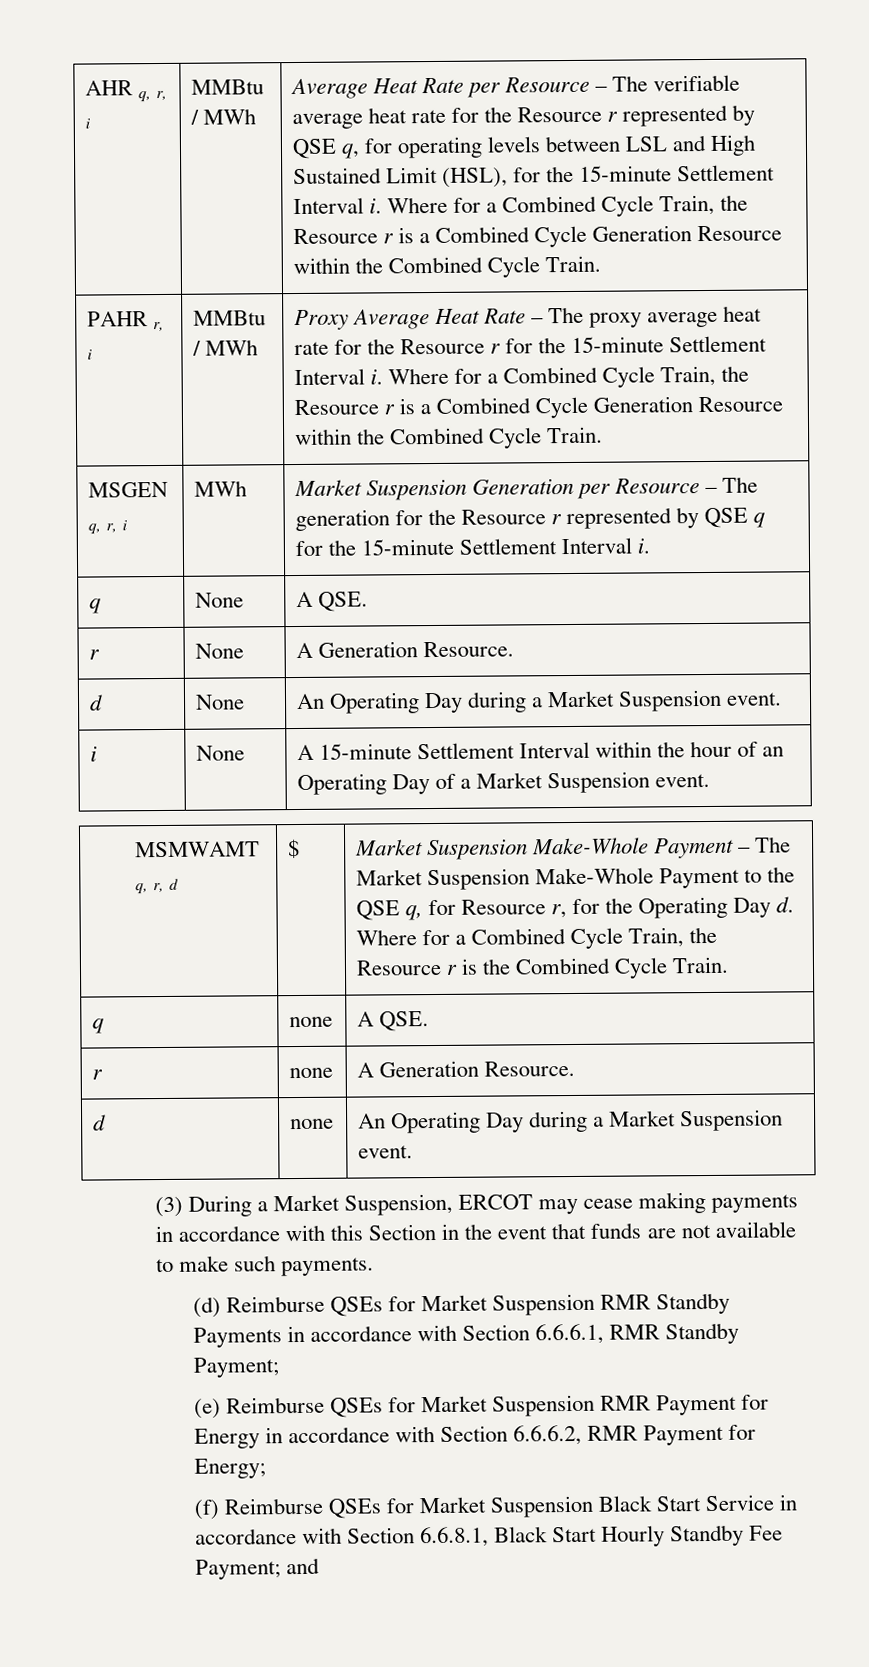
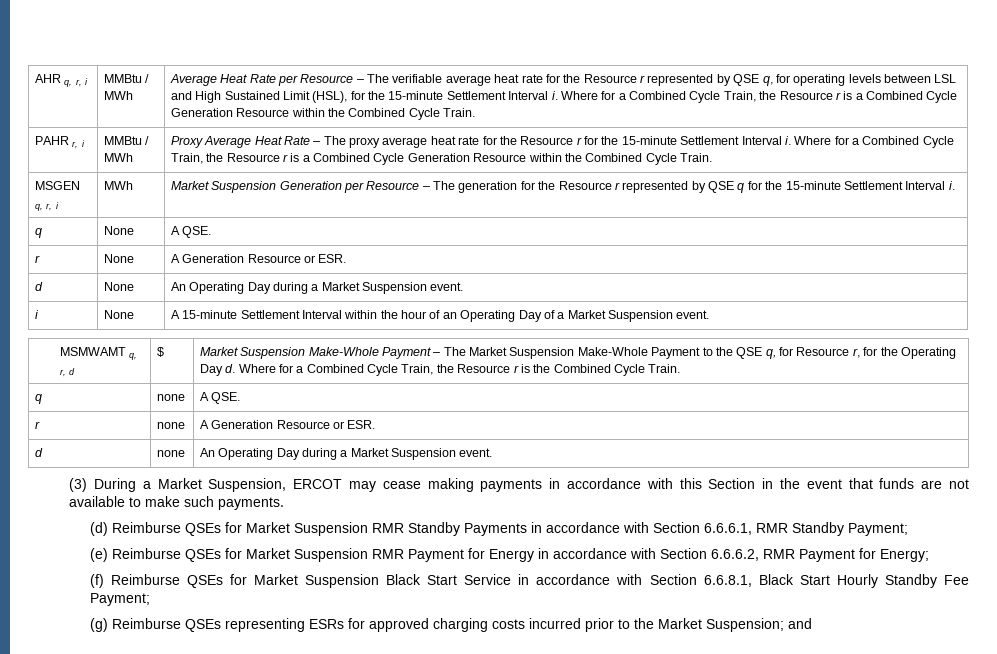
[422,641,514,658] Resource. -> [247,254,347,263] Resource or ESR.
[483,1060,575,1077] Resource. -> [276,420,376,429] Resource or ESR.
(281, 1569) none -> [89,618,784,632] // (g) Reimburse QSEs representing ESRs for approved charging costs incurred prior to the Market Suspension;

